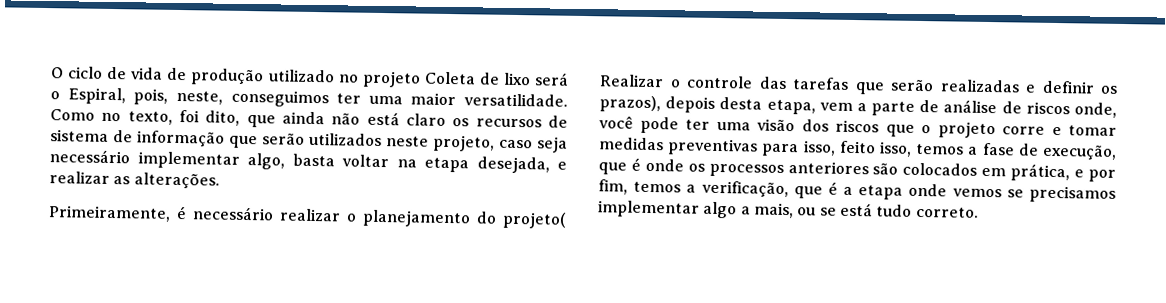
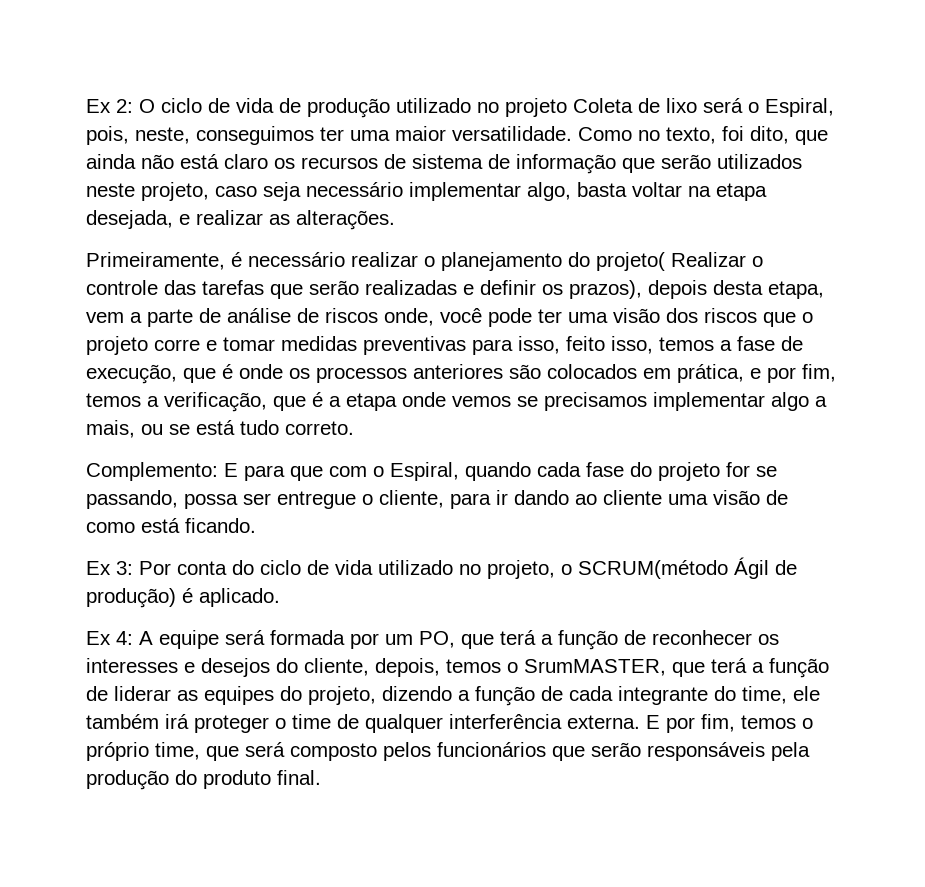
(51, 73) none -> [86,99,133,113] Ex 2:
(979, 212) none -> [86,462,777,481] [86,490,788,509] [86,518,256,533] [86,557,797,579] [86,588,280,608] [86,630,779,650] [86,658,829,678] [86,686,820,706] [86,714,813,733] [86,742,810,761] [86,770,321,790] // Complemento: E para que com o Espiral, quando cada fase do projeto for se passando, possa ser entregue o cliente, para ir dando ao cliente uma visão de como está ficando. // Ex 3: Por conta do ciclo de vida utilizado no projeto, o SCRUM(método Ágil de produção) é aplicado. // Ex 4: A equipe será formada por um PO, que terá a função de reconhecer os interesses e desejos do cliente, depois, temos o SrumMASTER, que terá a função de liderar as equipes do projeto, dizendo a função de cada integrante do time, ele também irá proteger o time de qualquer interferência externa. E por fim, temos o próprio time, que será composto pelos funcionários que serão responsáveis pela produção do produto final.

